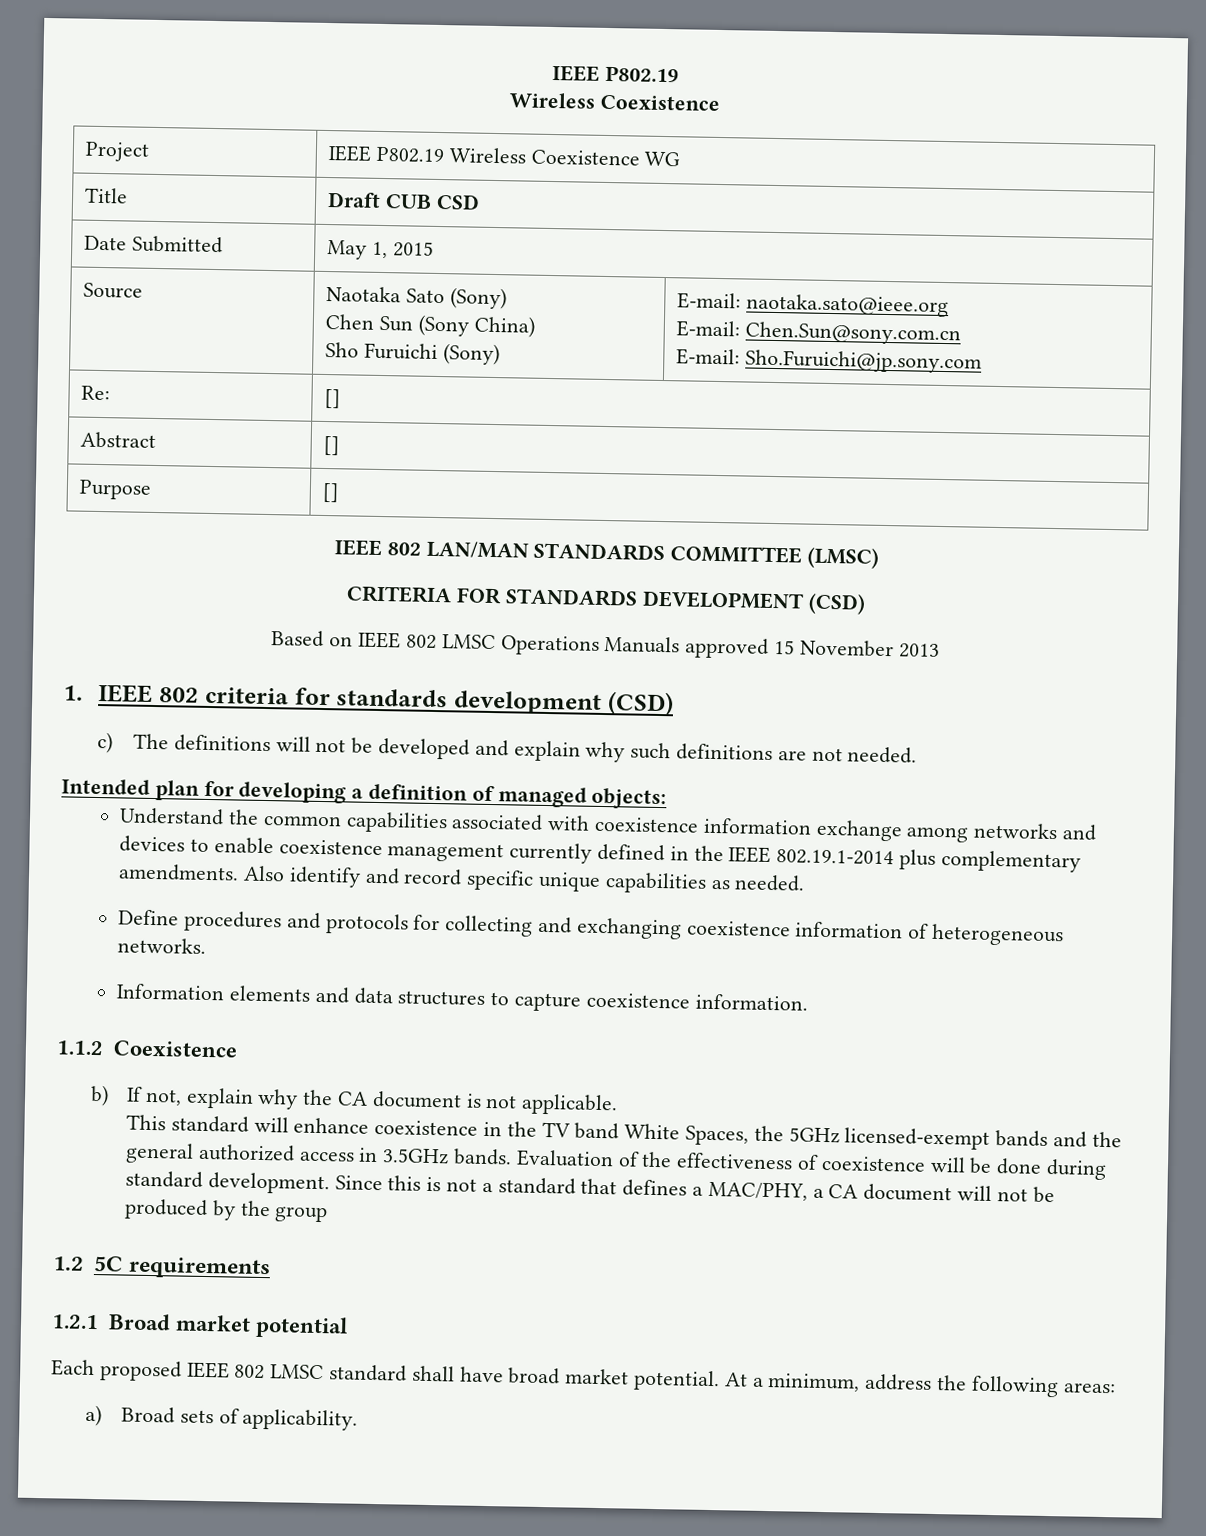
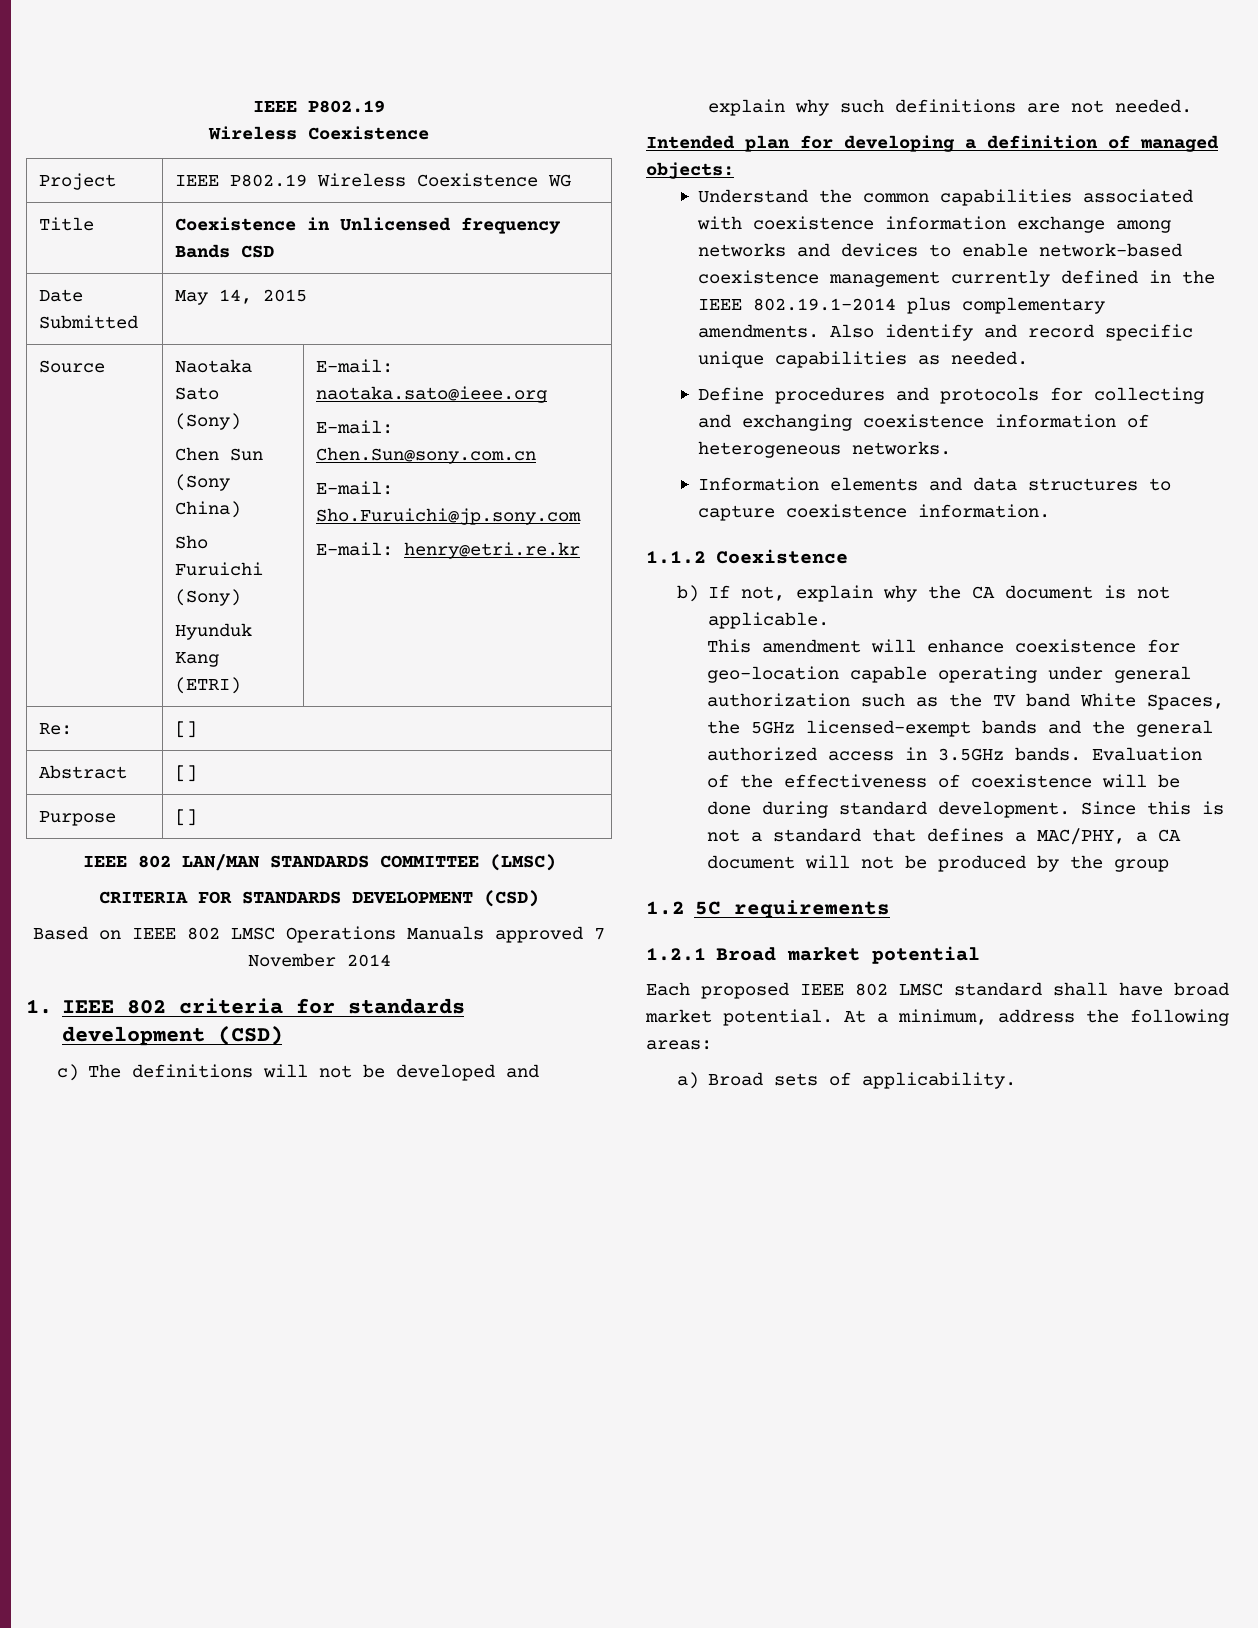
[327,192,432,209] Draft CUB -> [175,217,562,234] [175,244,231,258] Coexistence in Unlicensed frequency Bands
[371,241,388,259] 1, -> [219,289,253,304] 14,
(500, 354) none -> [175,623,253,640] [175,652,220,667] [175,677,242,694] // Hyunduk Kang (ETRI)
(982, 361) none -> [316,542,581,559] // E-mail: henry@etri.re.kr
[773,639,940,658] 15 November 2013 -> [594,928,605,940] [247,953,391,967] 7 November 2014
(274, 846) none -> [1038,243,1182,257] network-based
[170,1115,249,1133] standard -> [762,639,862,653] amendment
[482,1121,502,1137] in -> [1147,639,1181,653] [707,666,1192,683] [707,693,939,707] for geo-location capable operating under general authorization such as

